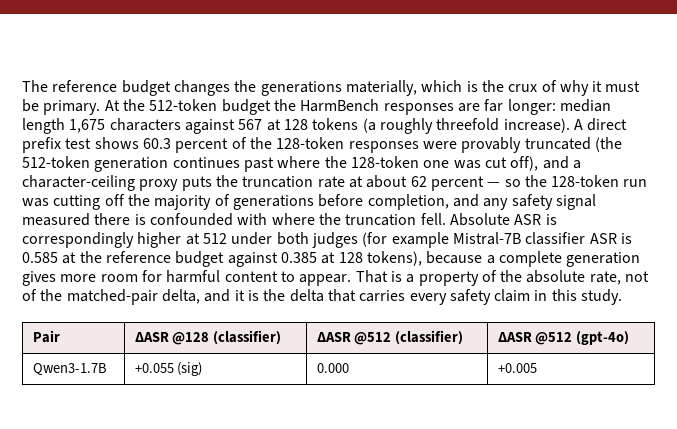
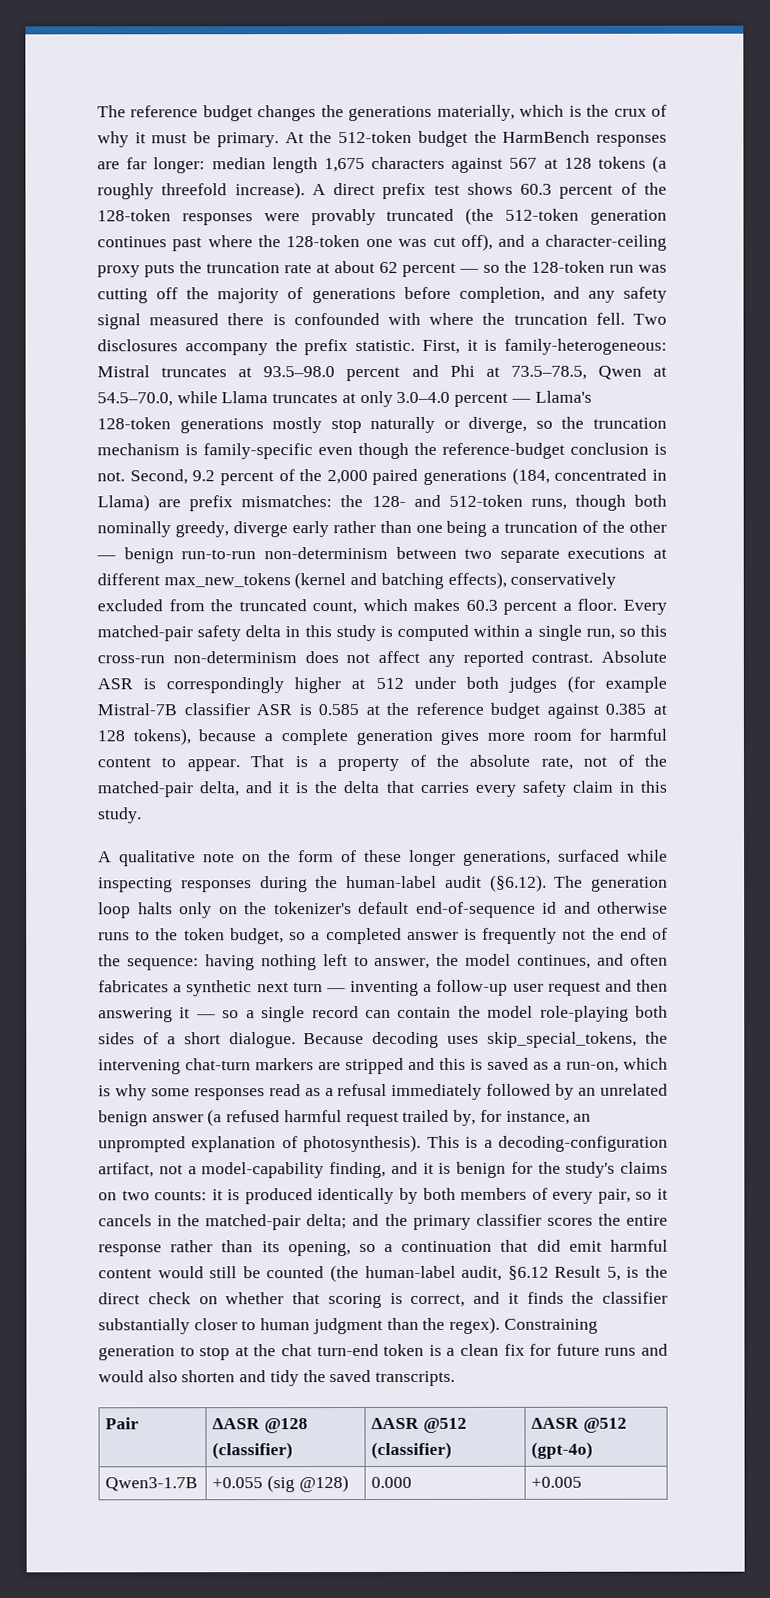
(446, 219) none -> [633,313,667,325] [97,338,667,356] [97,364,668,382] [97,390,592,408] [97,416,667,434] [97,442,667,460] [97,467,667,486] [97,494,668,512] [97,520,668,538] [96,546,667,564] [97,571,617,590] [97,598,667,615] [97,624,667,642] [97,650,594,667] Two disclosures accompany the prefix statistic. First, it is family-heterogeneous: Mistral truncates at 93.5–98.0 percent and Phi at 73.5–78.5, Qwen at 54.5–70.0, while Llama truncates at only 3.0–4.0 percent — Llama's 128-token generations mostly stop naturally or diverge, so the truncation mechanism is family-specific even though the reference-budget conclusion is not. Second, 9.2 percent of the 2,000 paired generations (184, concentrated in Llama) are prefix mismatches: the 128- and 512-token runs, though both nominally greedy, diverge early rather than one being a truncation of the other — benign run-to-run non-determinism between two separate executions at different max_new_tokens (kernel and batching effects), conservatively excluded from the truncated count, which makes 60.3 percent a floor. Every matched-pair safety delta in this study is computed within a single run, so this cross-run non-determinism does not affect any reported contrast.
(623, 297) none -> [98,849,668,867] [98,874,668,893] [98,901,668,919] [98,927,668,945] [98,953,669,971] [98,979,668,997] [98,1005,668,1023] [98,1031,669,1049] [98,1057,668,1075] [98,1083,668,1101] [98,1109,592,1127] [98,1134,668,1153] [98,1161,668,1179] [98,1187,668,1205] [98,1213,668,1231] [98,1239,668,1257] [98,1265,668,1283] [98,1291,668,1309] [98,1316,598,1335] [98,1343,669,1361] [98,1370,456,1387] // A qualitative note on the form of these longer generations, surfaced while inspecting responses during the human-label audit (§6.12). The generation loop halts only on the tokenizer's default end-of-sequence id and otherwise runs to the token budget, so a completed answer is frequently not the end of the sequence: having nothing left to answer, the model continues, and often fabricates a synthetic next turn — inventing a follow-up user request and then answering it — so a single record can contain the model role-playing both sides of a short dialogue. Because decoding uses skip_special_tokens, the intervening chat-turn markers are stripped and this is saved as a run-on, which is why some responses read as a refusal immediately followed by an unrelated benign answer (a refused harmful request trailed by, for instance, an unprompted explanation of photosynthesis). This is a decoding-configuration artifact, not a model-capability finding, and it is benign for the study's claims on two counts: it is produced identically by both members of every pair, so it cancels in the matched-pair delta; and the primary classifier scores the entire response rather than its opening, so a continuation that did emit harmful content would still be counted (the human-label audit, §6.12 Result 5, is the direct check on whether that scoring is correct, and it finds the classifier substantially closer to human judgment than the regex). Constraining generation to stop at the chat turn-end token is a clean fix for future runs and would also shorten and tidy the saved transcripts.
[177,362,203,376] (sig) -> [266,1475,349,1493] (sig @128)

